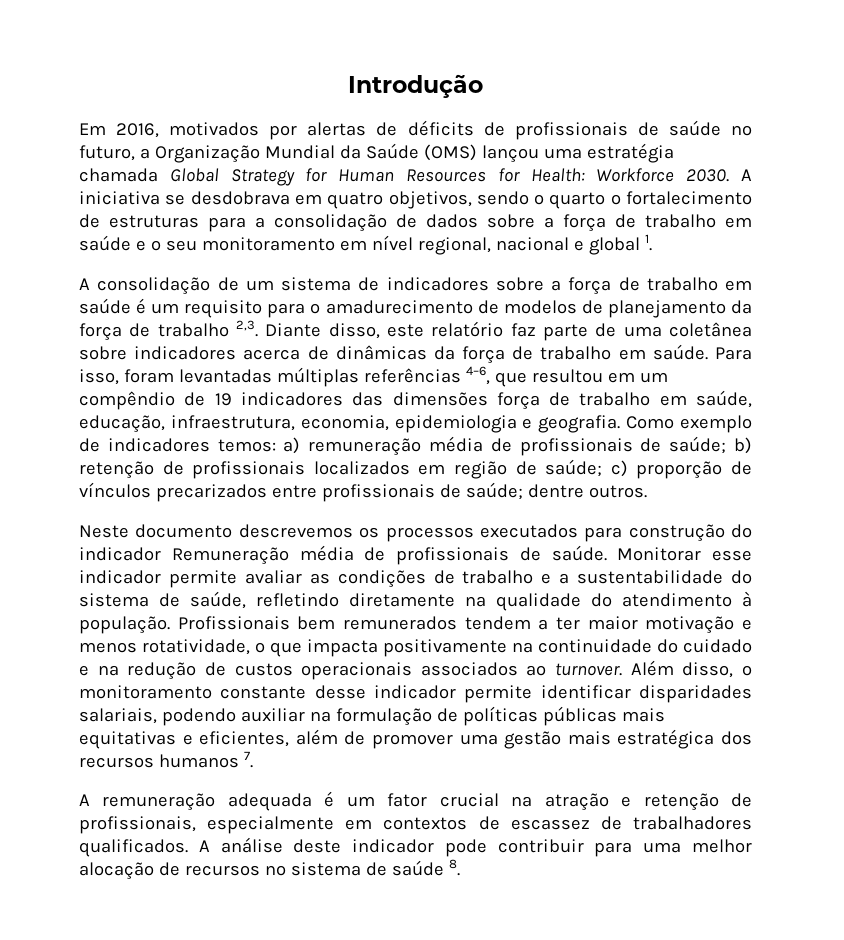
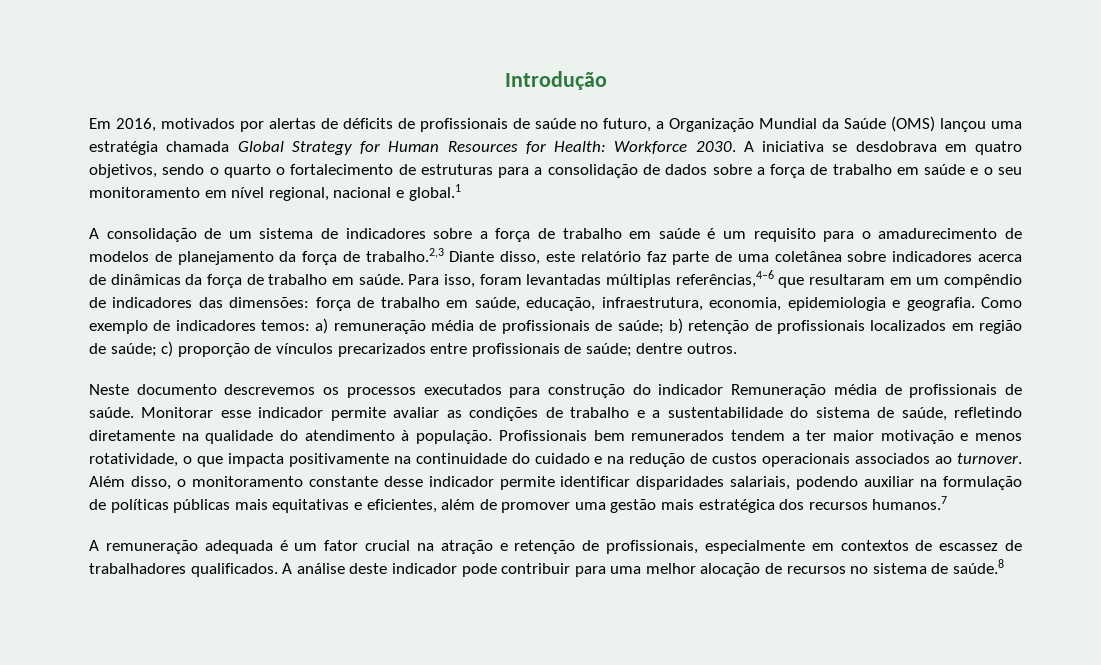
[588,234,652,255] global 1. -> [408,184,461,201] global.1
[157,320,258,337] trabalho 2,3. -> [365,248,444,262] trabalho.2,3
[363,366,603,387] referências 4–6, que resultou -> [675,270,885,288] referências,4–6 que resultaram
[214,393,232,406] 19 -> (106, 302) none
[392,392,488,406] dimensões -> [229,297,310,308] dimensões:
[158,751,253,768] humanos 7. -> [872,496,948,510] humanos.7
[391,859,460,876] saúde 8. -> [953,559,1005,574] saúde.8

